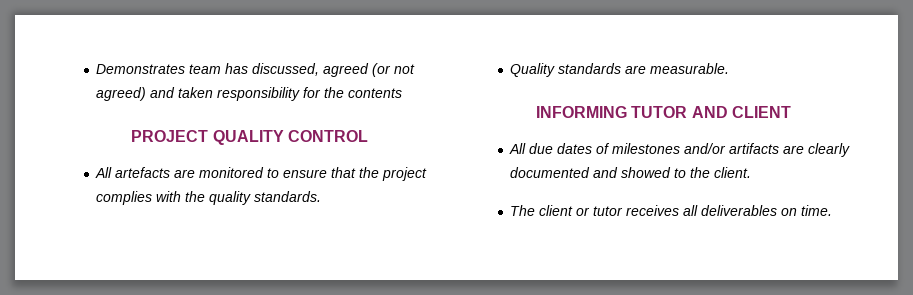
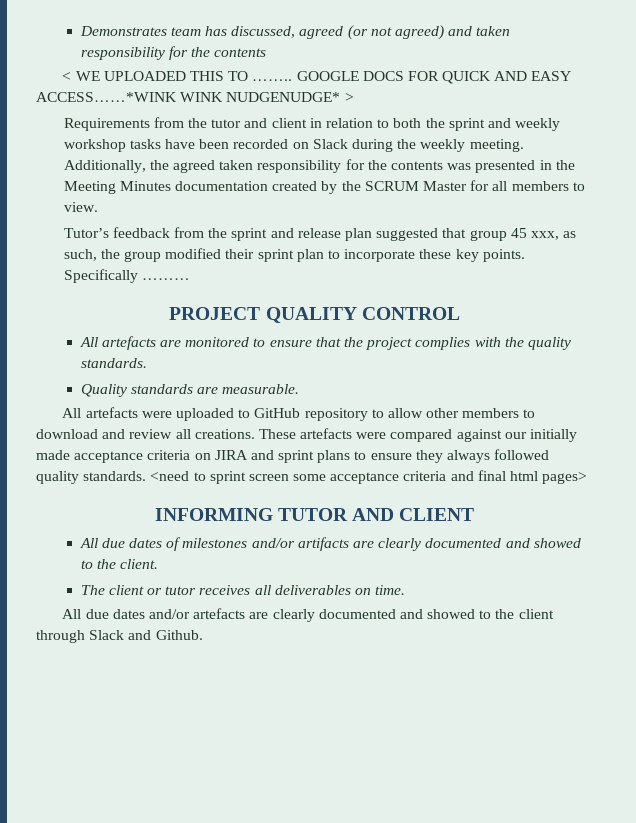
(403, 93) none -> [62,71,572,84] [36,92,354,102] [63,117,561,131] [63,139,524,152] [63,159,575,173] [63,180,585,194] [63,202,98,212] [63,227,577,241] [63,248,525,262] [63,269,190,283] // < WE UPLOADED THIS TO …….. GOOGLE DOCS FOR QUICK AND EASY ACCESS……*WINK WINK NUDGENUDGE* > // Requirements from the tutor and client in relation to both the sprint and weekly workshop tasks have been recorded on Slack during the weekly meeting. Additionally, the agreed taken responsibility for the contents was presented in the Meeting Minutes documentation created by the SCRUM Master for all members to view. // Tutor’s feedback from the sprint and release plan suggested that group 45 xxx, as such, the group modified their sprint plan to incorporate these key points. Specifically ………
(730, 68) none -> [62,407,536,421] [36,428,578,442] [36,449,550,463] [36,470,588,484] // All artefacts were uploaded to GitHub repository to allow other members to download and review all creations. These artefacts were compared against our initially made acceptance criteria on JIRA and sprint plans to ensure they always followed quality standards. <need to sprint screen some acceptance criteria and final html pages>
(833, 210) none -> [62,608,554,622] [36,630,203,643] // All due dates and/or artefacts are clearly documented and showed to the client through Slack and Github.

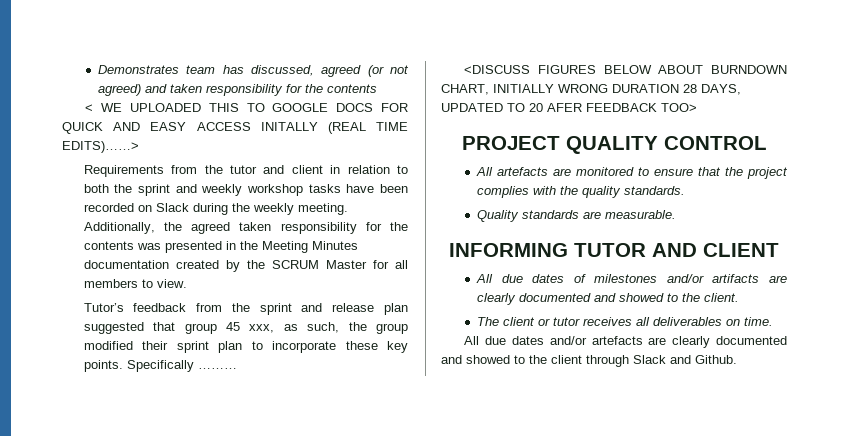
[252,79,293,81] …….. -> (265, 107) none
[36,92,354,102] ACCESS……*WINK WINK NUDGENUDGE* > -> [196,122,408,134] [62,141,139,153] ACCESS INITALLY (REAL TIME EDITS)……>
(190, 279) none -> [464,65,787,74] [441,84,741,95] [441,103,697,112] // <DISCUSS FIGURES BELOW ABOUT BURNDOWN CHART, INITIALLY WRONG DURATION 28 DAYS, UPDATED TO 20 AFER FEEDBACK TOO>
[62,407,536,421] [36,428,578,442] [36,449,550,463] [36,470,588,484] // All artefacts were uploaded to GitHub repository to allow other members to download and review all creations. These artefacts were compared against our initially made acceptance criteria on JIRA and sprint plans to ensure they always followed quality standards. <need to sprint screen some acceptance criteria and final html pages> -> (676, 214) none

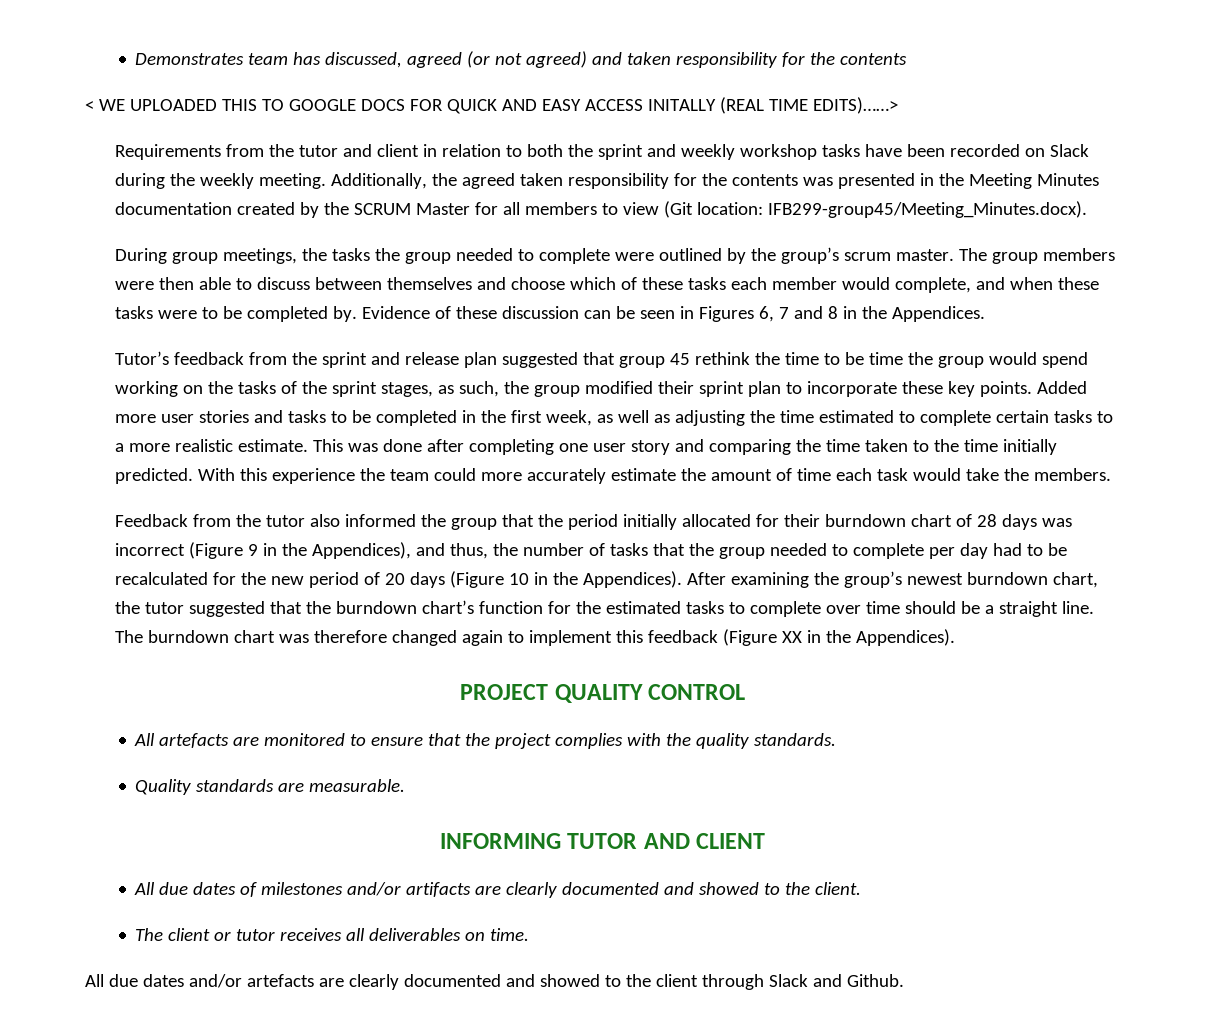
[156,279,187,288] view. -> [622,201,1087,218] [114,247,1115,264] [114,277,1099,293] [114,306,985,322] view (Git location: IFB299-group45/Meeting_Minutes.docx). // During group meetings, the tasks the group needed to complete were outlined by the group’s scrum master. The group members were then able to discuss between themselves and choose which of these tasks each member would complete, and when these tasks were to be completed by. Evidence of these discussion can be seen in Figures 6, 7 and 8 in the Appendices.
[249,324,275,333] xxx, -> [694,352,1088,368] [114,381,433,397] rethink the time to be time the group would spend working on the tasks of the sprint stages,
[126,360,237,372] [464,65,787,74] [441,84,741,95] [441,103,697,112] Specifically ……… // <DISCUSS FIGURES BELOW ABOUT BURNDOWN CHART, INITIALLY WRONG DURATION 28 DAYS, UPDATED TO 20 AFER FEEDBACK TOO> -> [1036,381,1087,394] [114,410,1113,426] [114,439,1057,455] [114,468,1111,484] [114,514,1072,530] [114,542,1067,559] [114,571,1098,588] [114,600,1094,617] [114,629,955,646] Added more user stories and tasks to be completed in the first week, as well as adjusting the time estimated to complete certain tasks to a more realistic estimate. This was done after completing one user story and comparing the time taken to the time initially predicted. With this experience the team could more accurately estimate the amount of time each task would take the members. // Feedback from the tutor also informed the group that the period initially allocated for their burndown chart of 28 days was incorrect (Figure 9 in the Appendices), and thus, the number of tasks that the group needed to complete per day had to be recalculated for the new period of 20 days (Figure 10 in the Appendices). After examining the group’s newest burndown chart, the tutor suggested that the burndown chart’s function for the estimated tasks to complete over time should be a straight line. The burndown chart was therefore changed again to implement this feedback (Figure XX in the Appendices).

